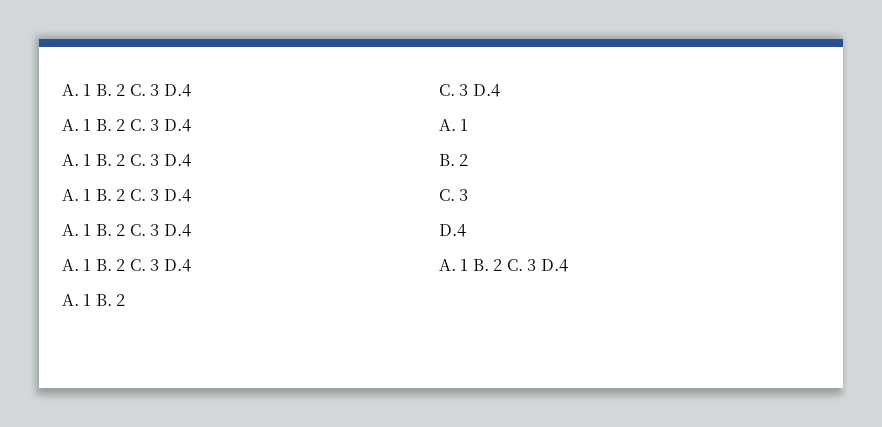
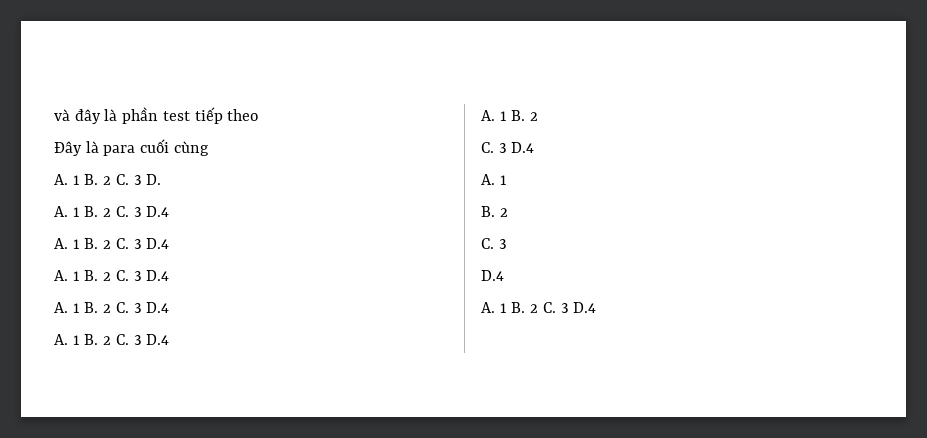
[62,84,191,97] A. 1 B. 2 C. 3 D.4 -> [54,107,259,124] [54,139,209,156] [54,174,162,185] và đây là phần test tiếp theo // Đây là para cuối cùng // A. 1 B. 2 C. 3 D.

